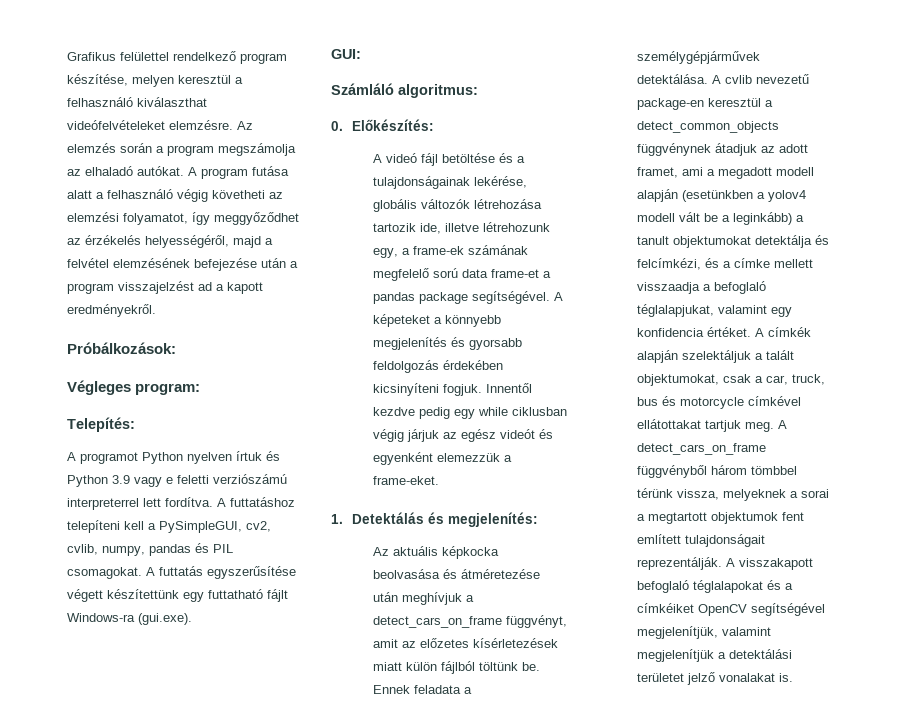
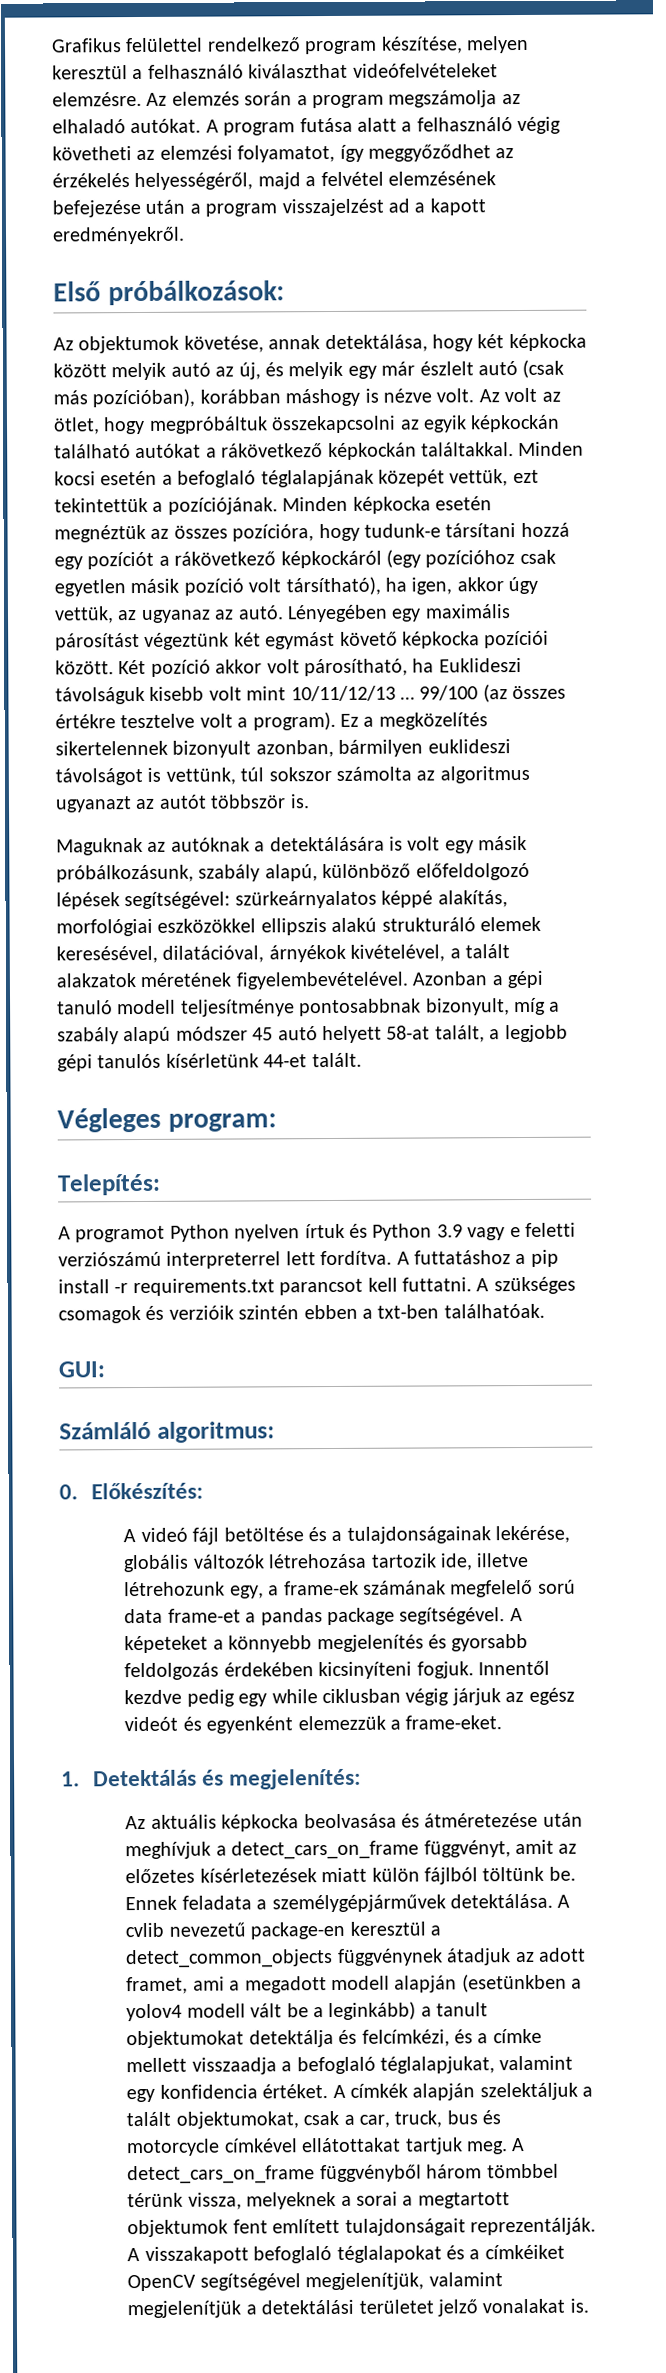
[67,342,176,354] Próbálkozások: -> [53,280,285,306] [53,333,587,354] [53,359,565,381] [53,387,561,408] [53,414,561,435] [54,441,585,461] [54,469,539,488] [54,496,492,515] [54,522,570,543] [54,549,556,570] [54,576,539,597] [54,604,511,624] [55,630,550,651] [55,658,522,677] [55,684,567,705] [55,711,488,731] [55,739,511,758] [55,765,530,786] [55,794,310,813] [56,835,528,856] [56,862,530,883] [56,890,508,910] [56,916,541,937] [56,944,510,964] [56,970,543,990] [57,997,561,1017] [57,1024,568,1045] [57,1052,362,1072] Első próbálkozások: // Az objektumok követése, annak detektálása, hogy két képkocka között melyik autó az új, és melyik egy már észlelt autó (csak más pozícióban), korábban máshogy is nézve volt. Az volt az ötlet, hogy megpróbáltuk összekapcsolni az egyik képkockán található autókat a rákövetkező képkockán találtakkal. Minden kocsi esetén a befoglaló téglalapjának közepét vettük, ezt tekintettük a pozíciójának. Minden képkocka esetén megnéztük az összes pozícióra, hogy tudunk-e társítani hozzá egy pozíciót a rákövetkező képkockáról (egy pozícióhoz csak egyetlen másik pozíció volt társítható), ha igen, akkor úgy vettük, az ugyanaz az autó. Lényegében egy maximális párosítást végeztünk két egymást követő képkocka pozíciói között. Két pozíció akkor volt párosítható, ha Euklideszi távolságuk kisebb volt mint 10/11/12/13 … 99/100 (az összes értékre tesztelve volt a program). Ez a megközelítés sikertelennek bizonyult azonban, bármilyen euklideszi távolságot is vettünk, túl sokszor számolta az algoritmus ugyanazt az autót többször is. // Maguknak az autóknak a detektálására is volt egy másik próbálkozásunk, szabály alapú, különböző előfeldolgozó lépések segítségével: szürkeárnyalatos képpé alakítás, morfológiai eszközökkel ellipszis alakú strukturáló elemek keresésével, dilatációval, árnyékok kivételével, a talált alakzatok méretének figyelembevételével. Azonban a gépi tanuló modell teljesítménye pontosabbnak bizonyult, míg a szabály alapú módszer 45 autó helyett 58-at talált, a legjobb gépi tanulós kísérletünk 44-et talált.
[67,520,271,533] [67,543,233,556] [67,566,296,579] [67,589,288,602] [67,613,192,625] telepíteni kell a PySimpleGUI, cv2, cvlib, numpy, pandas és PIL csomagokat. A futtatás egyszerűsítése végett készítettünk egy futtatható fájlt Windows-ra (gui.exe). -> [515,1249,559,1267] [58,1276,576,1297] [58,1303,545,1324] a pip install -r requirements.txt parancsot kell futtatni. A szükséges csomagok és verzióik szintén ebben a txt-ben találhatóak.

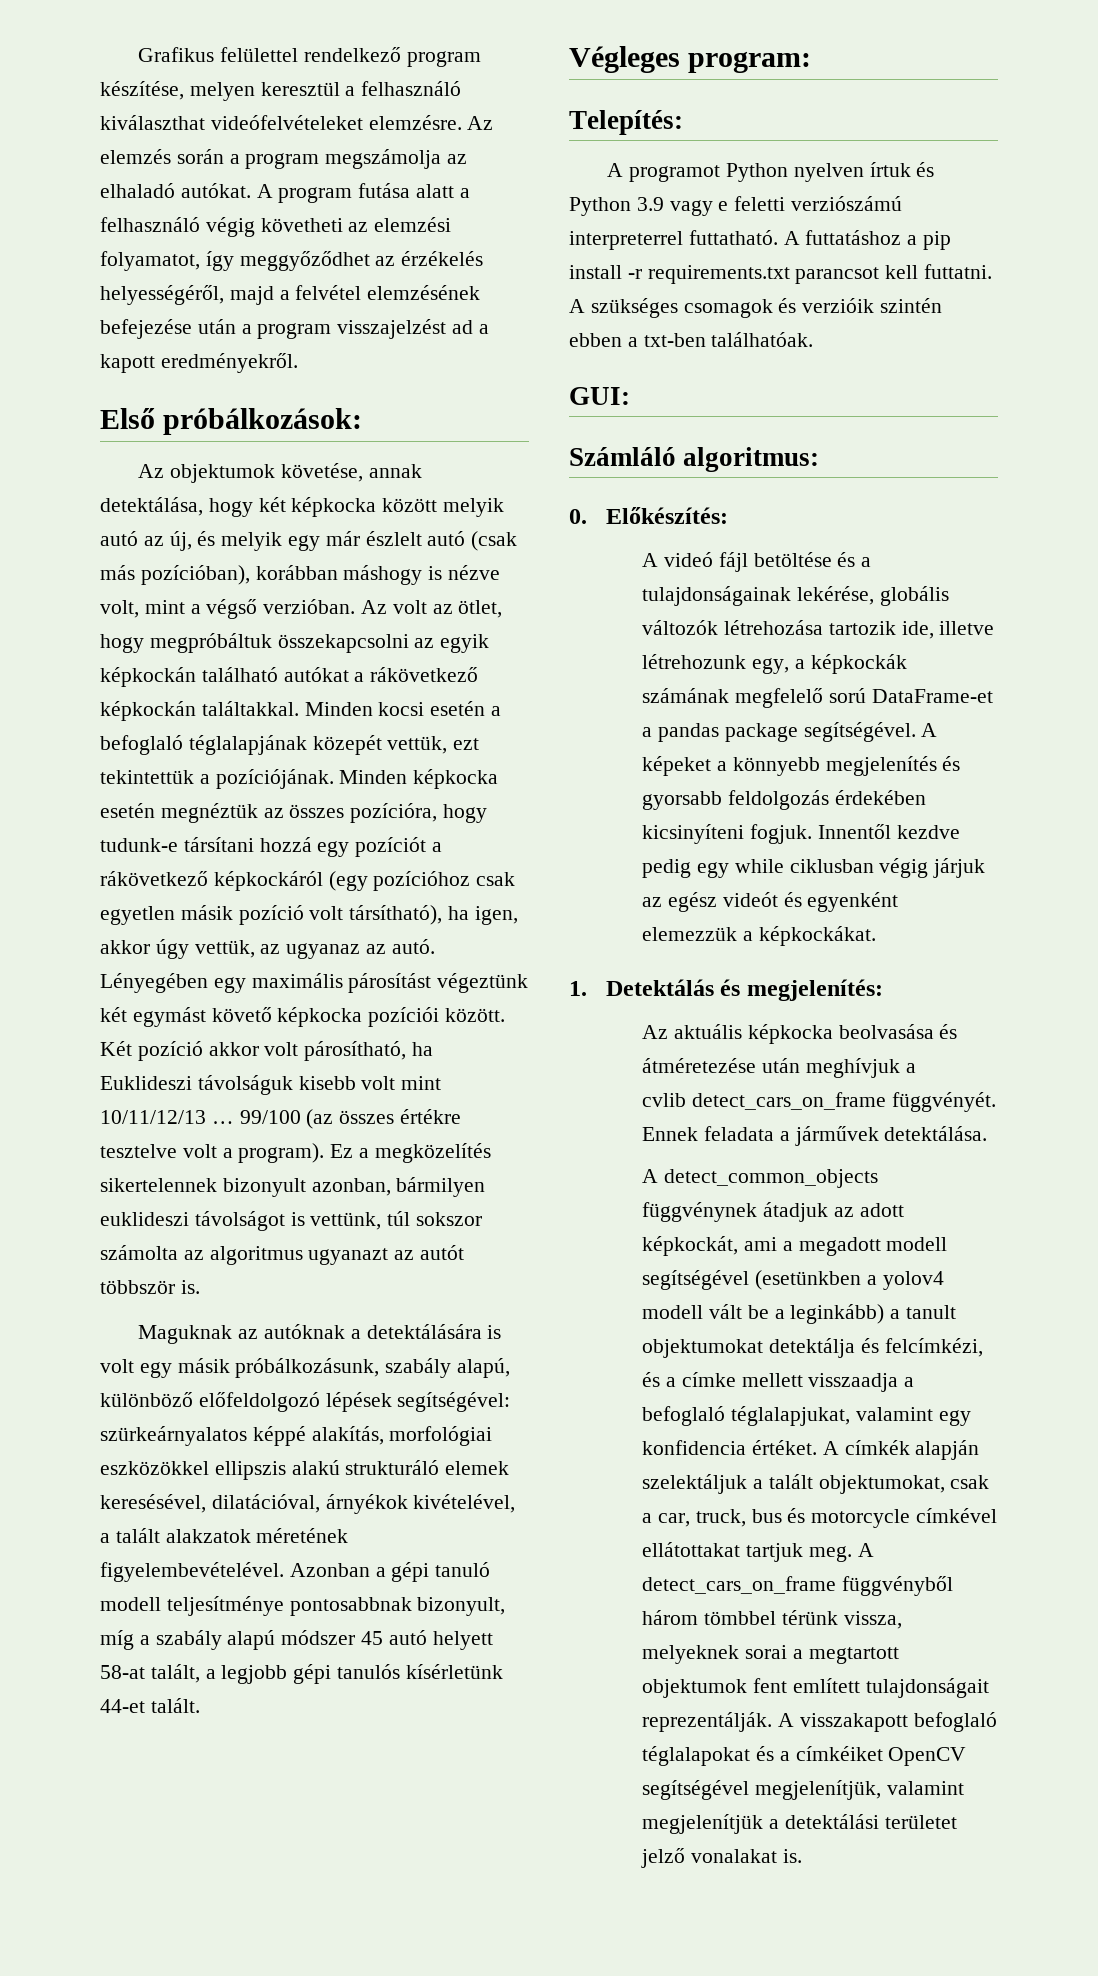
[436,388,475,403] volt. -> [100,599,356,619] volt, mint a végső verzióban.
[285,1250,393,1266] lett fordítva. -> [688,230,778,245] futtatható.
[283,1580,359,1596] frame-ek -> [810,654,907,674] képkockák
[124,1608,241,1624] data frame-et -> [871,689,993,703] DataFrame-et
[124,1635,209,1654] képeteket -> [642,756,712,776] képeket
[405,1715,503,1730] frame-eket. -> [758,926,876,946] képkockákat.
[231,1839,578,1860] [125,1866,576,1885] detect_cars_on_frame függvényt, amit az előzetes kísérletezések miatt külön fájlból töltünk be. -> [642,1092,996,1112] // cvlib detect_cars_on_frame függvényét.
[271,1894,446,1913] személygépjárművek -> [794,1126,879,1146] járművek
[557,1894,571,1908] [125,1921,442,1940] A cvlib nevezetű package-en keresztül a -> [642,1169,659,1183] // A
[126,1976,189,1995] framet, -> [642,1236,739,1256] képkockát,
[394,1975,458,1993] alapján -> [642,1270,750,1290] segítségével
[340,2195,352,2206] a -> (740, 1654) none

